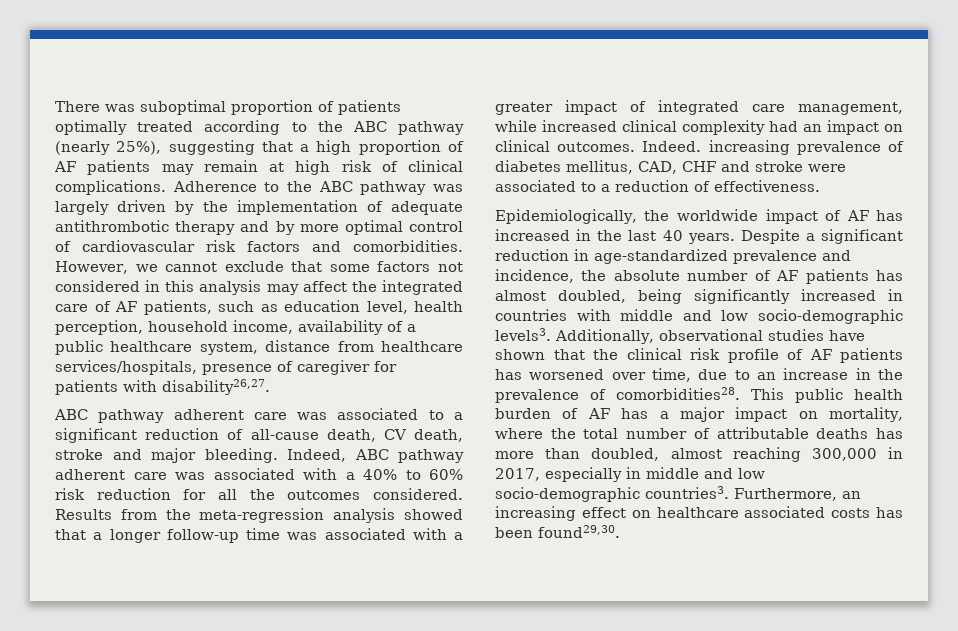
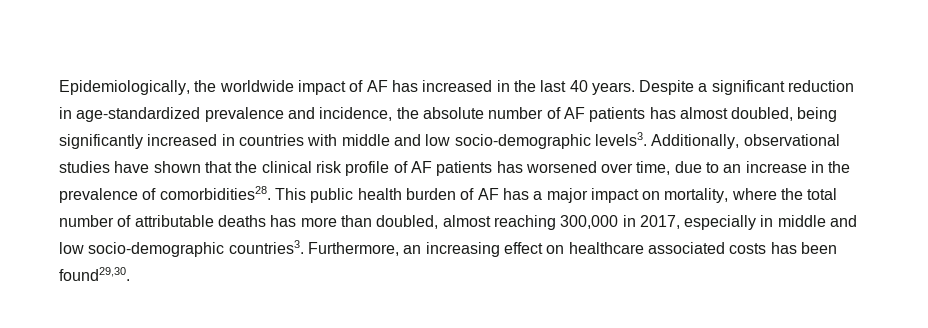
[55,100,401,115] [55,120,465,135] [55,140,464,155] [54,160,463,175] [55,180,464,195] [55,200,463,215] [55,220,463,235] [55,240,463,252] [55,261,464,274] [55,280,463,295] [55,300,463,315] [55,320,416,335] [55,340,463,355] [55,360,397,375] [55,379,270,395] [54,408,463,423] [55,428,464,443] [55,448,464,463] [55,468,463,480] [55,488,463,500] [55,508,463,523] [55,528,463,543] [495,100,903,115] [495,120,903,135] [495,140,904,155] [495,160,846,174] [495,180,820,192] There was suboptimal proportion of patients optimally treated according to the ABC pathway (nearly 25%), suggesting that a high proportion of AF patients may remain at high risk of clinical complications. Adherence to the ABC pathway was largely driven by the implementation of adequate antithrombotic therapy and by more optimal control of cardiovascular risk factors and comorbidities. However, we cannot exclude that some factors not considered in this analysis may affect the integrated care of AF patients, such as education level, health perception, household income, availability of a public healthcare system, distance from healthcare services/hospitals, presence of caregiver for patients with disability26,27. // ABC pathway adherent care was associated to a significant reduction of all-cause death, CV death, stroke and major bleeding. Indeed, ABC pathway adherent care was associated with a 40% to 60% risk reduction for all the outcomes considered. Results from the meta-regression analysis showed that a longer follow-up time was associated with a greater impact of integrated care management, while increased clinical complexity had an impact on clinical outcomes. Indeed. increasing prevalence of diabetes mellitus, CAD, CHF and stroke were associated to a reduction of effectiveness. // -> (59, 87) none

